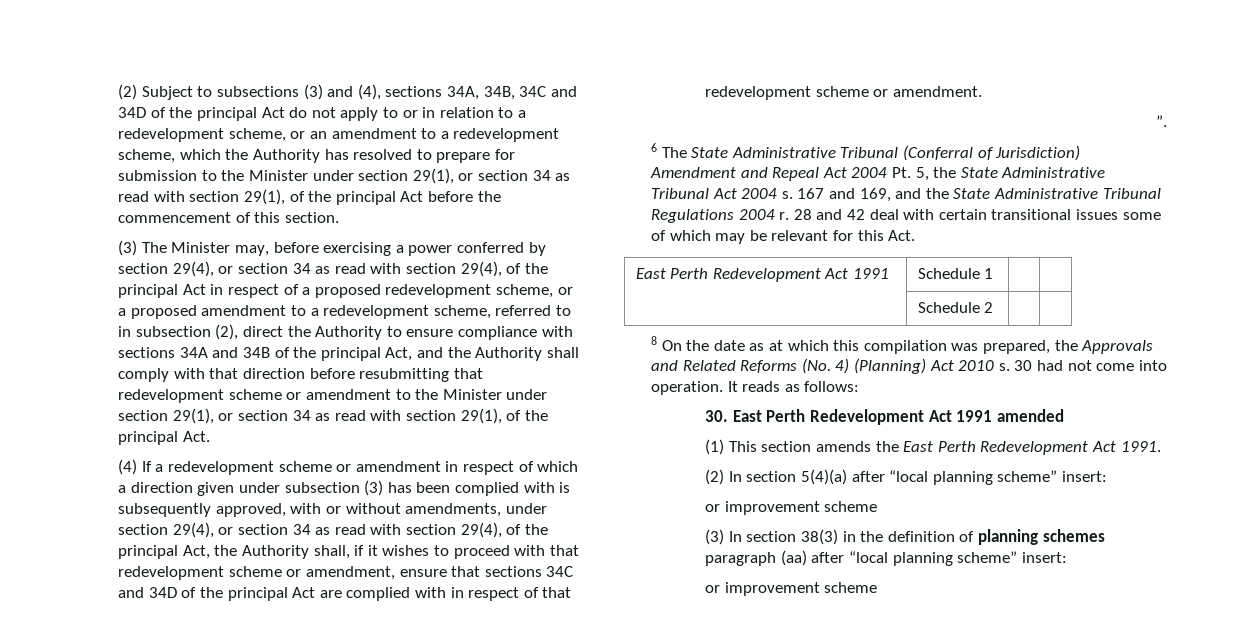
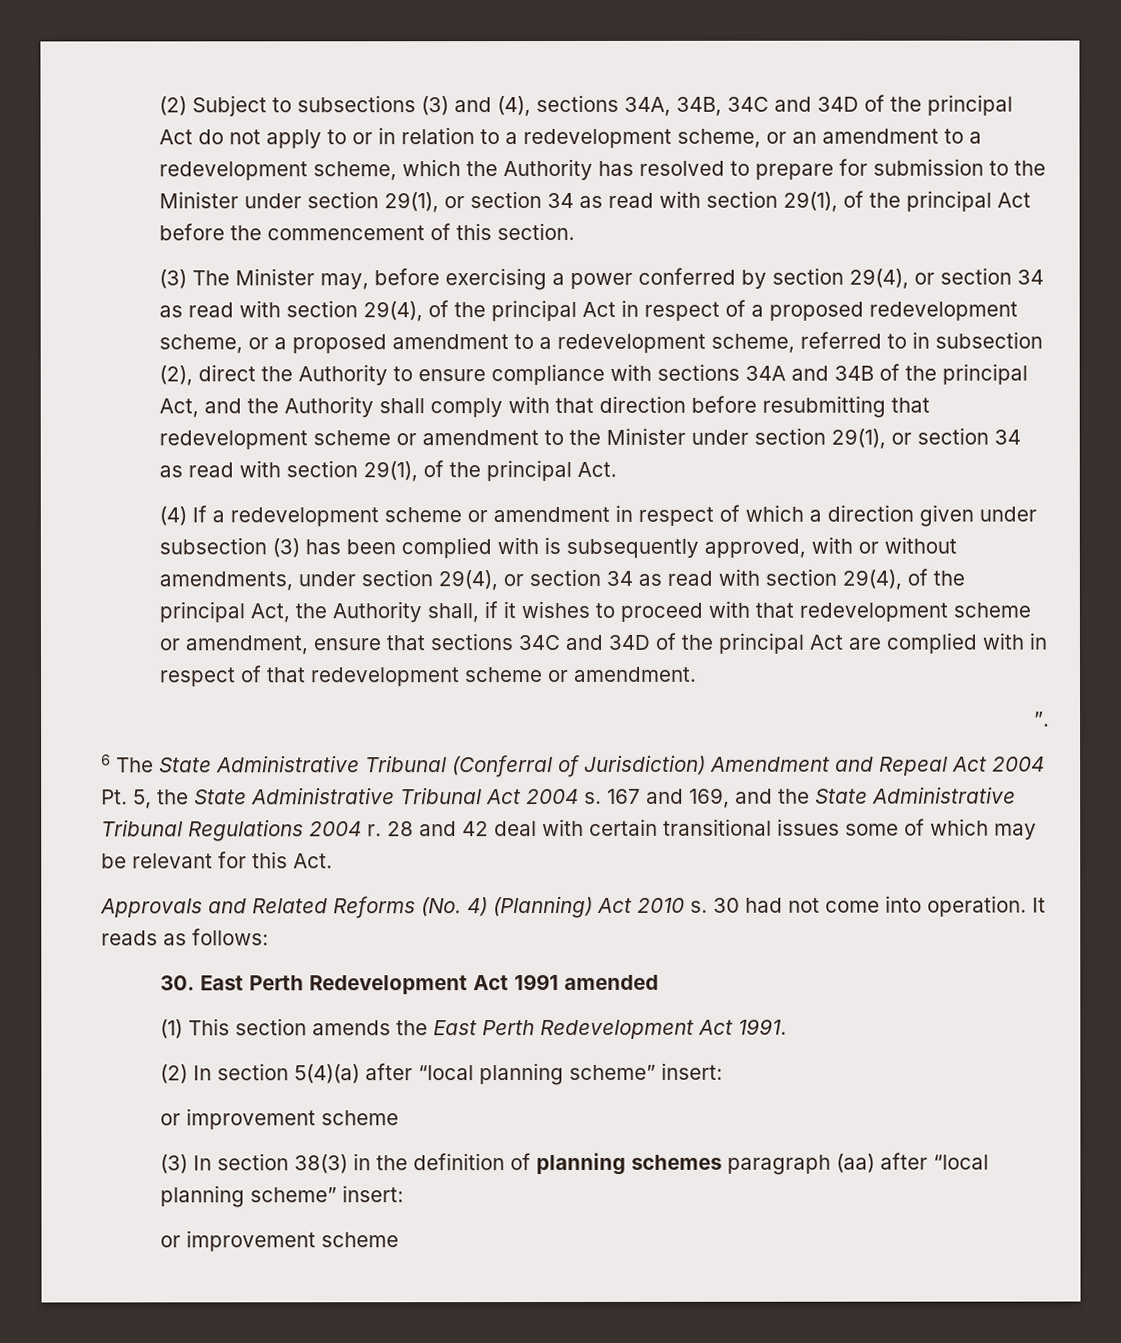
[635,268,889,282] [917,268,994,279] [917,302,994,313] [651,336,1078,354] // East Perth Redevelopment Act 1991 | Schedule 1 | | // | Schedule 2 | | // 8 On the date as at which this compilation was prepared, the -> (334, 861) //

